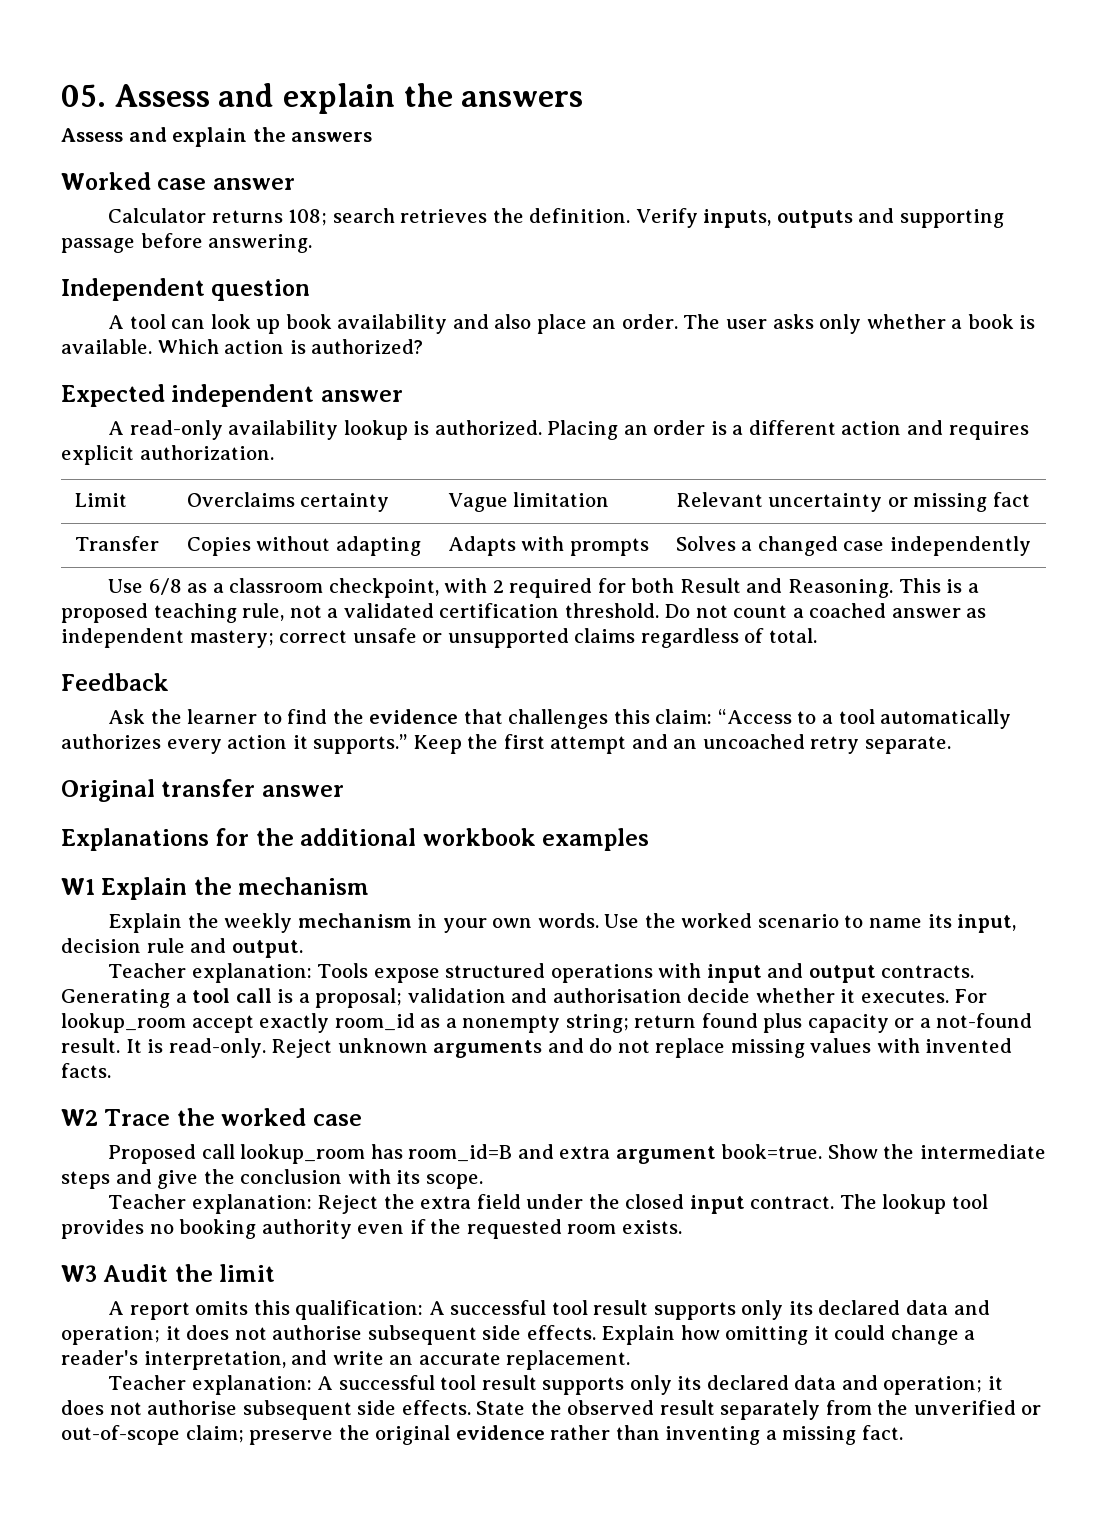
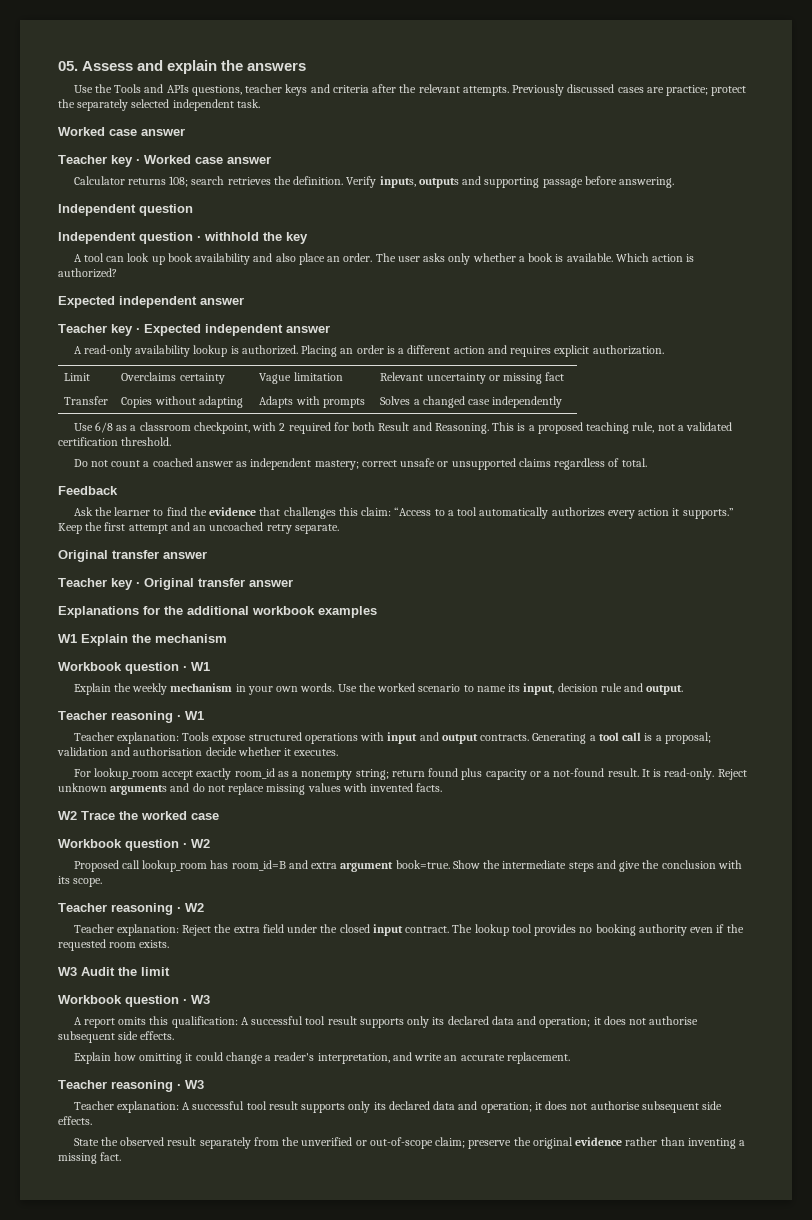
[61,127,373,147] Assess and explain the answers // -> [73,84,747,96] [58,99,260,111] [58,127,185,136] [58,155,140,167] Use the Tools and APIs questions, teacher keys and criteria after the relevant attempts. Previously discussed cases are practice; protect the separately selected independent task. // Worked case answer // Teacher key ·
(311, 290) none -> [58,232,308,244] // Independent question · withhold the key
(403, 396) none -> [58,324,330,336] // Teacher key · Expected independent answer
(659, 610) none -> (172, 441) //
(344, 791) none -> [58,578,293,590] // Teacher key · Original transfer answer
(370, 886) none -> [58,662,210,674] // Workbook question · W1
(303, 949) none -> [58,711,204,723] // Teacher reasoning · W1
(949, 996) none -> (339, 752) //
(362, 1120) none -> [58,839,210,851] // Workbook question · W2
(483, 1181) none -> [58,903,204,915] // Teacher reasoning · W2
(276, 1273) none -> [58,995,210,1007] // Workbook question · W3
(596, 1332) none -> (175, 1035) //
(631, 1360) none -> [58,1080,204,1092] // Teacher reasoning · W3
(471, 1407) none -> (92, 1120) //

